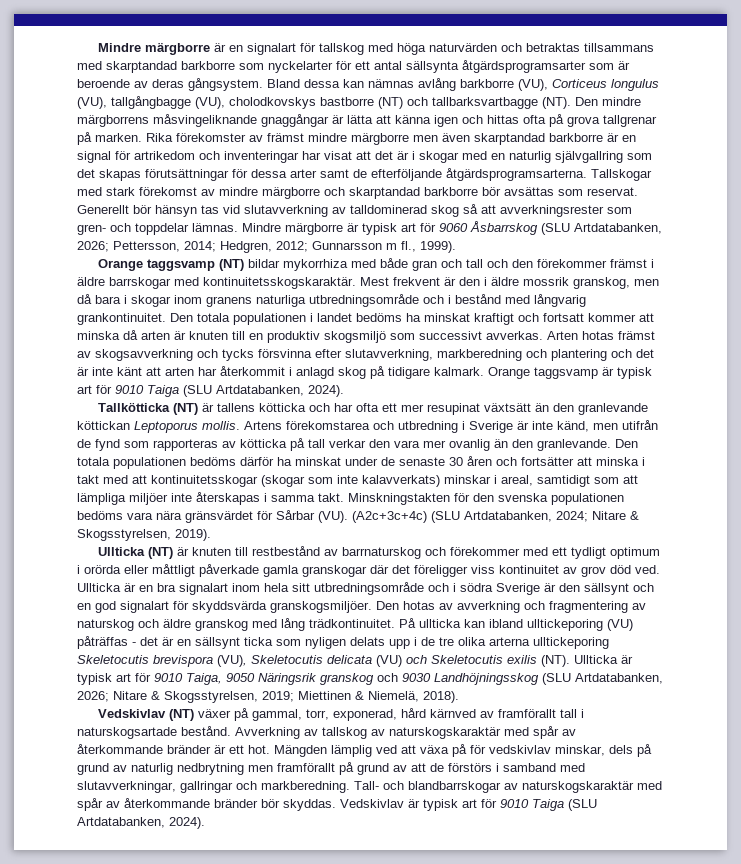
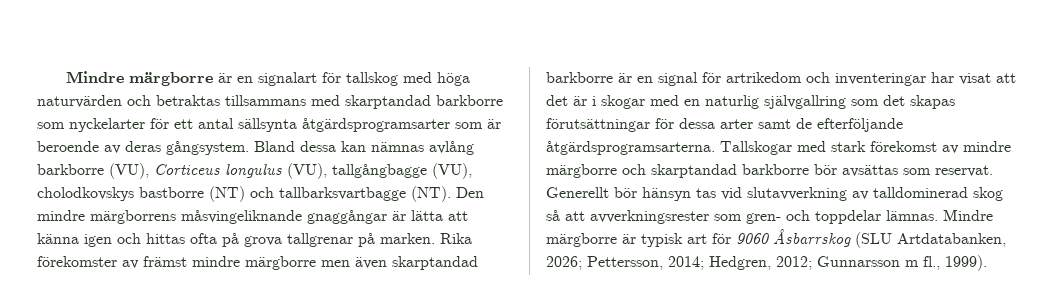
[97,258,654,271] [77,277,659,289] [77,294,586,307] [77,313,654,325] [77,330,655,343] [77,349,654,361] [77,366,652,379] [77,385,344,397] [97,402,648,415] [77,420,658,433] [77,438,638,451] [77,456,645,469] [77,475,638,487] [77,492,624,505] [77,510,639,523] [77,529,211,541] [97,546,660,559] [77,564,660,577] [77,582,654,595] [77,601,646,613] [77,618,633,631] [77,636,609,649] [77,655,633,667] [77,673,663,685] [77,691,459,703] [97,708,584,721] [77,726,576,739] [77,744,652,757] [77,762,585,775] [77,781,662,793] [77,798,597,811] [77,817,205,829] // Orange taggsvamp (NT) bildar mykorrhiza med både gran och tall och den förekommer främst i äldre barrskogar med kontinuitetsskogskaraktär. Mest frekvent är den i äldre mossrik granskog, men då bara i skogar inom granens naturliga utbredningsområde och i bestånd med långvarig grankontinuitet. Den totala populationen i landet bedöms ha minskat kraftigt och fortsatt kommer att minska då arten är knuten till en produktiv skogsmiljö som successivt avverkas. Arten hotas främst av skogsavverkning och tycks försvinna efter slutavverkning, markberedning och plantering och det är inte känt att arten har återkommit i anlagd skog på tidigare kalmark. Orange taggsvamp är typisk art för 9010 Taiga (SLU Artdatabanken, 2024). // Tallkötticka (NT) är tallens kötticka och har ofta ett mer resupinat växtsätt än den granlevande köttickan Leptoporus mollis. Artens förekomstarea och utbredning i Sverige är inte känd, men utifrån de fynd som rapporteras av kötticka på tall verkar den vara mer ovanlig än den granlevande. Den totala populationen bedöms därför ha minskat under de senaste 30 åren och fortsätter att minska i takt med att kontinuitetsskogar (skogar som inte kalavverkats) minskar i areal, samtidigt som att lämpliga miljöer inte återskapas i samma takt. Minskningstakten för den svenska populationen bedöms vara nära gränsvärdet för Sårbar (VU). (A2c+3c+4c) (SLU Artdatabanken, 2024; Nitare & Skogsstyrelsen, 2019). // Ullticka (NT) är knuten till restbestånd av barrnaturskog och förekommer med ett tydligt optimum i orörda eller måttligt påverkade gamla granskogar där det föreligger viss kontinuitet av grov död ved. Ullticka är en bra signalart inom hela sitt utbredningsområde och i södra Sverige är den sällsynt och en god signalart för skyddsvärda granskogsmiljöer. Den hotas av avverkning och fragmentering av naturskog och äldre granskog med lång trädkontinuitet. På ullticka kan ibland ulltickeporing (VU) påträffas - det är en sällsynt ticka som nyligen delats upp i de tre olika arterna ulltickeporing Skeletocutis brevispora (VU), Skeletocutis delicata (VU) och Skeletocutis exilis (NT). Ullticka är typisk art för 9010 Taiga, 9050 Näringsrik granskog och 9030 Landhöjningsskog (SLU Artdatabanken, 2026; Nitare & Skogsstyrelsen, 2019; Miettinen & Niemelä, 2018). // Vedskivlav (NT) växer på gammal, torr, exponerad, hård kärnved av framförallt tall i naturskogsartade bestånd. Avverkning av tallskog av naturskogskaraktär med spår av återkommande bränder är ett hot. Mängden lämplig ved att växa på för vedskivlav minskar, dels på grund av naturlig nedbrytning men framförallt på grund av att de förstörs i samband med slutavverkningar, gallringar och markberedning. Tall- och blandbarrskogar av naturskogskaraktär med spår av återkommande bränder bör skyddas. Vedskivlav är typisk art för 9010 Taiga (SLU Artdatabanken, 2024). -> (987, 263) none

